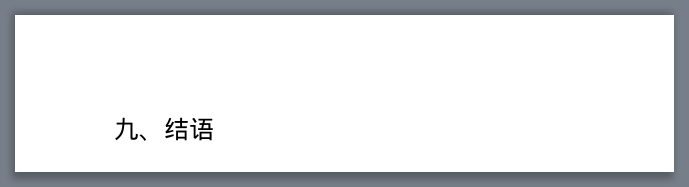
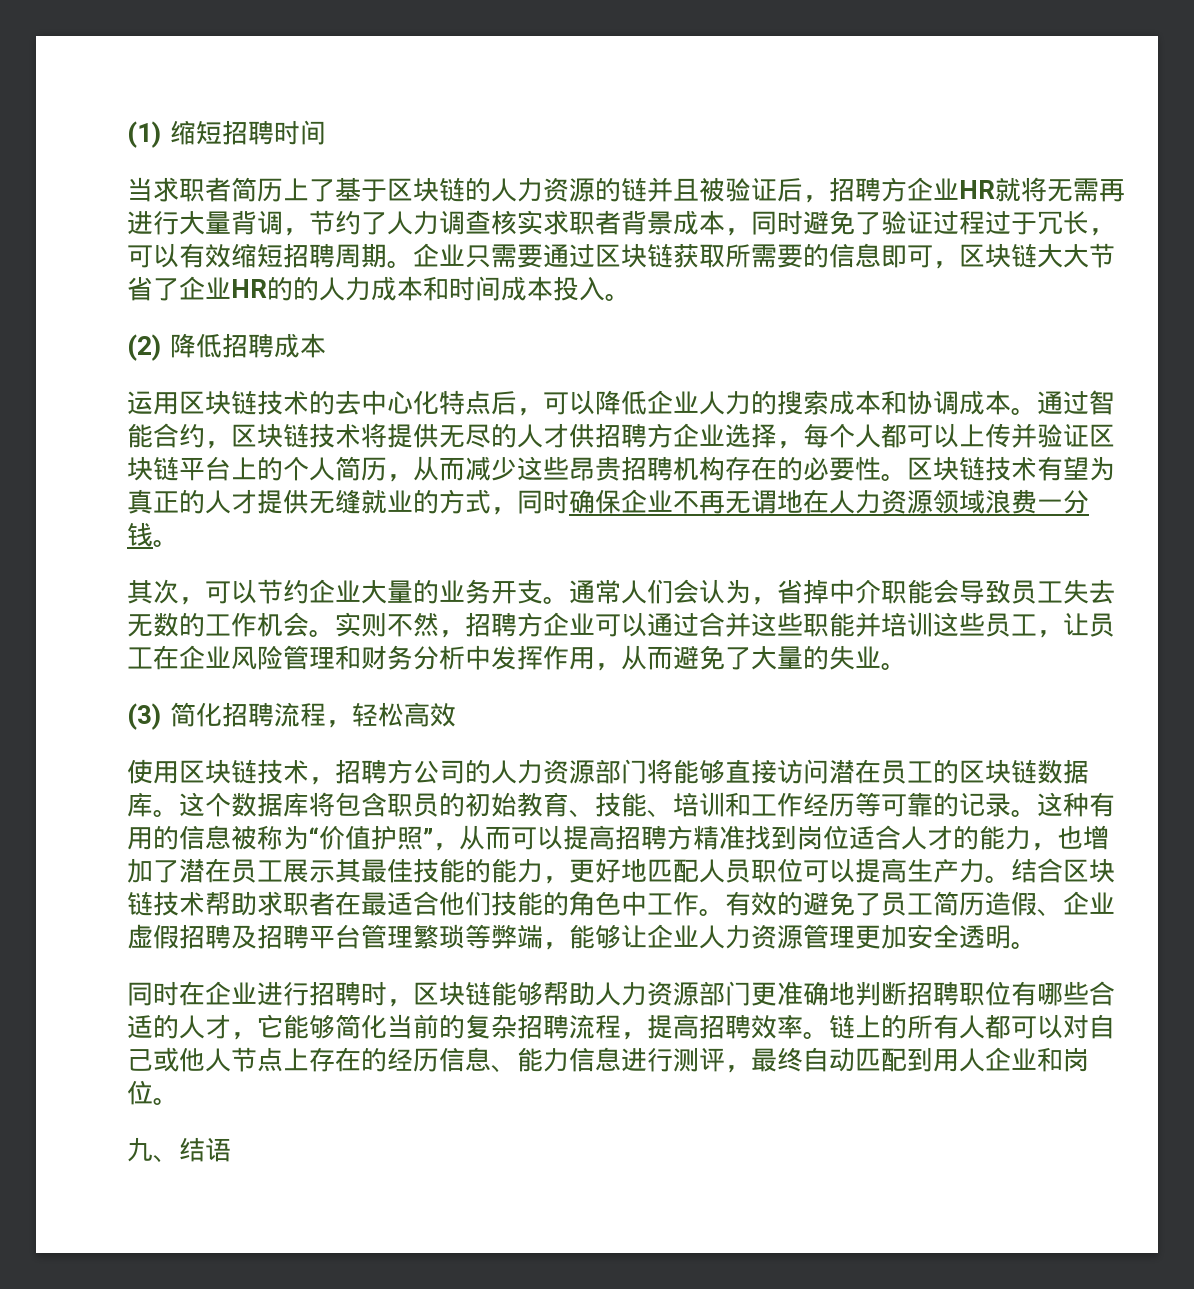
(114, 129) none -> [127,120,326,148] [127,177,1125,203] [127,210,1115,236] [127,243,1115,269] [127,276,631,301] [127,333,326,361] [127,390,1115,416] [127,423,1115,449] [127,456,1115,482] [127,489,1089,515] [127,522,179,547] [127,579,1115,605] [127,612,1115,638] [127,645,907,671] [127,702,456,730] [127,759,1089,785] [127,792,1115,818] [127,825,1109,851] [127,858,1115,884] [127,891,1115,917] [127,924,1037,950] [127,981,1115,1007] [127,1014,1115,1040] [127,1047,1089,1073] [127,1080,179,1105] (1)缩短招聘时间 // 当求职者简历上了基于区块链的人力资源的链并且被验证后，招聘方企业HR就将无需再进行大量背调，节约了人力调查核实求职者背景成本，同时避免了验证过程过于冗长，可以有效缩短招聘周期。企业只需要通过区块链获取所需要的信息即可，区块链大大节省了企业HR的的人力成本和时间成本投入。 // (2)降低招聘成本 // 运用区块链技术的去中心化特点后，可以降低企业人力的搜索成本和协调成本。通过智能合约，区块链技术将提供无尽的人才供招聘方企业选择，每个人都可以上传并验证区块链平台上的个人简历，从而减少这些昂贵招聘机构存在的必要性。区块链技术有望为真正的人才提供无缝就业的方式，同时确保企业不再无谓地在人力资源领域浪费一分钱。 // 其次，可以节约企业大量的业务开支。通常人们会认为，省掉中介职能会导致员工失去无数的工作机会。实则不然，招聘方企业可以通过合并这些职能并培训这些员工，让员工在企业风险管理和财务分析中发挥作用，从而避免了大量的失业。 // (3)简化招聘流程，轻松高效 // 使用区块链技术，招聘方公司的人力资源部门将能够直接访问潜在员工的区块链数据库。这个数据库将包含职员的初始教育、技能、培训和工作经历等可靠的记录。这种有用的信息被称为“价值护照”，从而可以提高招聘方精准找到岗位适合人才的能力，也增加了潜在员工展示其最佳技能的能力，更好地匹配人员职位可以提高生产力。结合区块链技术帮助求职者在最适合他们技能的角色中工作。有效的避免了员工简历造假、企业虚假招聘及招聘平台管理繁琐等弊端，能够让企业人力资源管理更加安全透明。 // 同时在企业进行招聘时，区块链能够帮助人力资源部门更准确地判断招聘职位有哪些合适的人才，它能够简化当前的复杂招聘流程，提高招聘效率。链上的所有人都可以对自己或他人节点上存在的经历信息、能力信息进行测评，最终自动匹配到用人企业和岗位。 //

